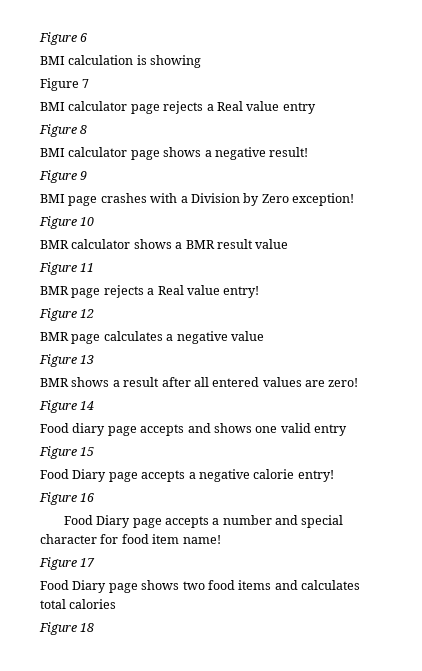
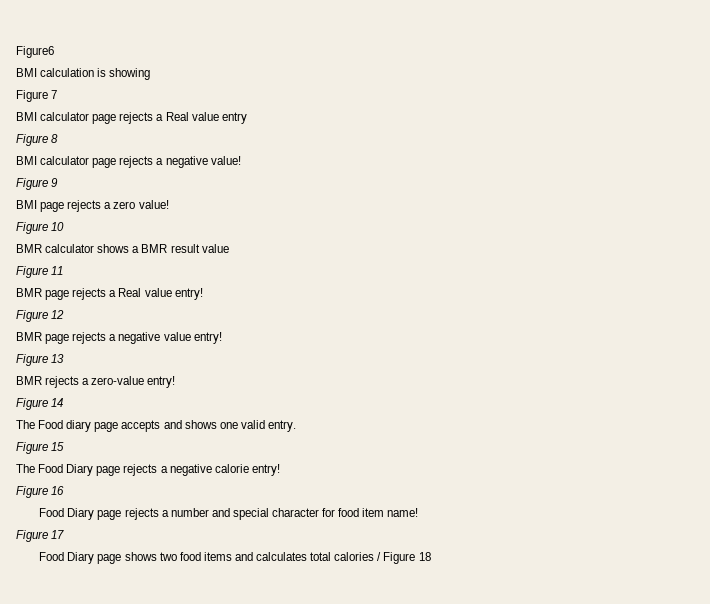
[39,32,88,45] Figure 6 -> [16,46,54,58] Figure6
[163,147,309,160] shows a negative result! -> [119,156,241,168] rejects a negative value!
[100,193,354,206] crashes with a Division by Zero exception! -> [67,200,169,212] rejects a zero value!
[103,331,163,341] calculates -> [72,332,107,344] rejects
(264, 336) none -> [193,332,222,344] entry!
[71,377,359,387] shows a result after all entered values are zero! -> [45,376,176,388] rejects a zero-value entry!
(95, 405) none -> [16,420,35,429] The
[314,424,347,436] entry -> [267,420,296,432] entry.
[40,469,186,482] Food Diary page accepts -> [16,464,158,476] The Food Diary page rejects
[164,516,209,528] accepts -> [124,508,159,520] rejects
(117, 604) // -> [377,552,382,561] /

